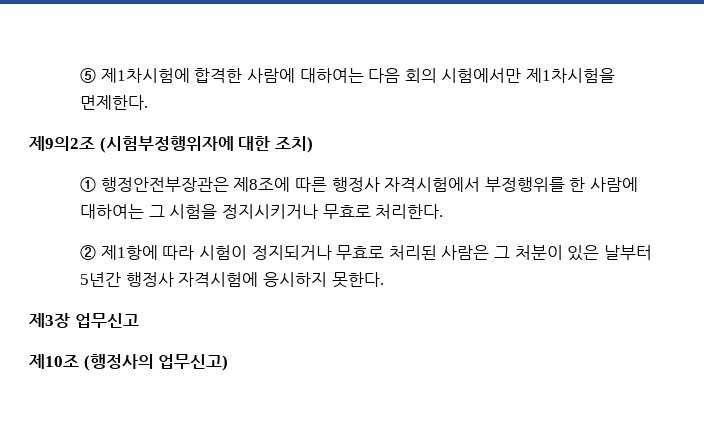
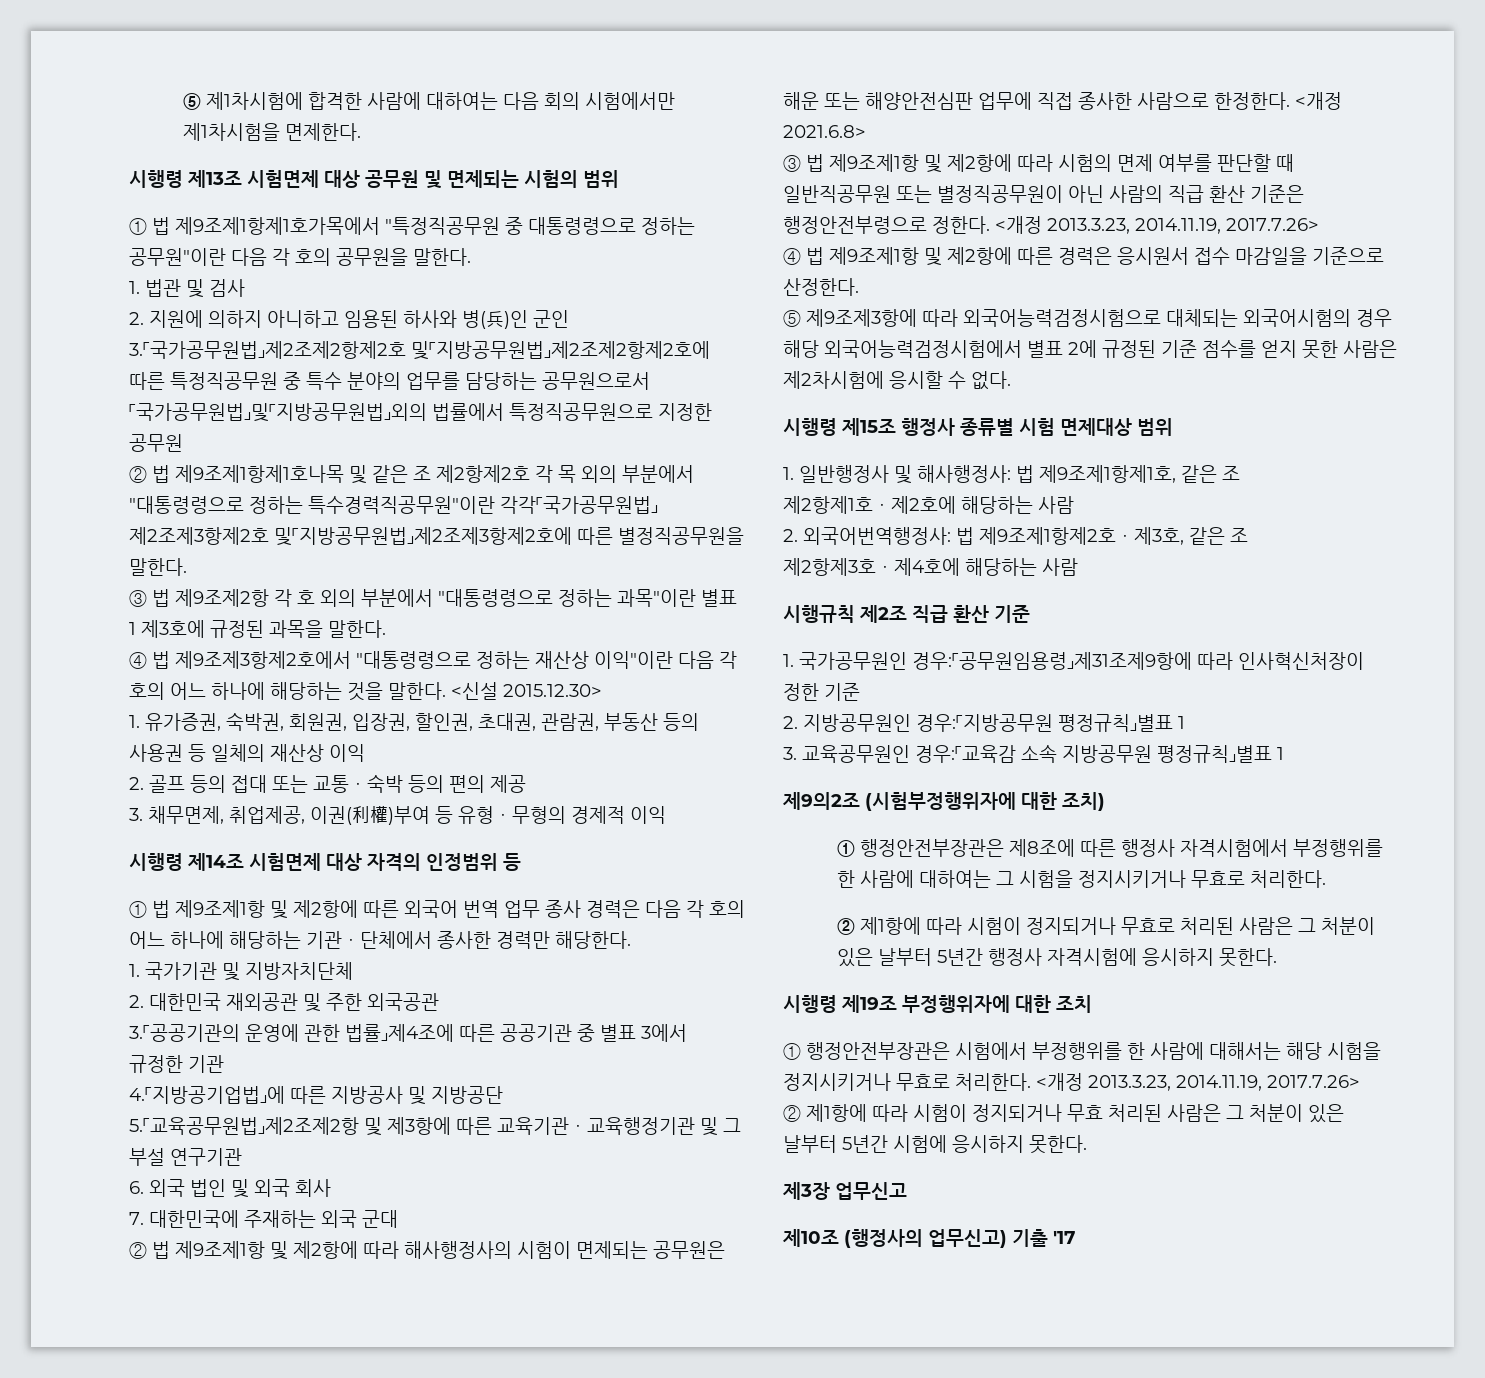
(149, 102) none -> [129,170,619,189] [129,217,695,235] [129,248,471,266] [129,279,245,298] [129,310,569,329] [129,341,710,360] [129,372,650,390] [129,403,712,422] [129,434,183,452] [129,465,694,484] [129,496,658,514] [129,527,744,546] [129,558,187,576] [129,589,737,607] [129,620,386,638] [129,651,737,669] [129,682,602,701] [129,712,699,731] [129,744,365,762] [129,774,526,793] [129,806,666,825] [129,853,521,871] [129,900,745,919] [129,931,631,949] [129,962,353,981] [129,993,439,1012] [129,1024,687,1042] [129,1055,224,1073] [129,1086,503,1105] [129,1117,741,1136] [129,1148,242,1166] [129,1179,331,1198] [129,1210,398,1228] [129,1241,725,1260] [783,92,1342,110] [783,125,866,138] [783,154,1294,173] [783,185,1304,203] [783,216,1319,234] [783,247,1384,266] [783,278,859,296] [783,309,1392,327] [783,340,1397,359] [783,371,1011,390] [783,418,1173,436] [783,465,1240,484] [783,496,1074,514] [783,527,1248,545] [783,558,1078,576] [783,605,1030,623] [783,652,1364,670] [783,683,860,701] [783,714,1185,732] [783,744,1284,763] // 시행령 제13조 시험면제 대상 공무원 및 면제되는 시험의 범위 // ① 법 제9조제1항제1호가목에서 "특정직공무원 중 대통령령으로 정하는 공무원"이란 다음 각 호의 공무원을 말한다. // 1. 법관 및 검사 // 2. 지원에 의하지 아니하고 임용된 하사와 병(兵)인 군인 // 3.「국가공무원법」제2조제2항제2호 및「지방공무원법」제2조제2항제2호에 따른 특정직공무원 중 특수 분야의 업무를 담당하는 공무원으로서「국가공무원법」및「지방공무원법」외의 법률에서 특정직공무원으로 지정한 공무원 // ② 법 제9조제1항제1호나목 및 같은 조 제2항제2호 각 목 외의 부분에서 "대통령령으로 정하는 특수경력직공무원"이란 각각「국가공무원법」제2조제3항제2호 및「지방공무원법」제2조제3항제2호에 따른 별정직공무원을 말한다. // ③ 법 제9조제2항 각 호 외의 부분에서 "대통령령으로 정하는 과목"이란 별표 1 제3호에 규정된 과목을 말한다. // ④ 법 제9조제3항제2호에서 "대통령령으로 정하는 재산상 이익"이란 다음 각 호의 어느 하나에 해당하는 것을 말한다. <신설 2015.12.30> // 1. 유가증권, 숙박권, 회원권, 입장권, 할인권, 초대권, 관람권, 부동산 등의 사용권 등 일체의 재산상 이익 // 2. 골프 등의 접대 또는 교통ㆍ숙박 등의 편의 제공 // 3. 채무면제, 취업제공, 이권(利權)부여 등 유형ㆍ무형의 경제적 이익 // 시행령 제14조 시험면제 대상 자격의 인정범위 등 // ① 법 제9조제1항 및 제2항에 따른 외국어 번역 업무 종사 경력은 다음 각 호의 어느 하나에 해당하는 기관ㆍ단체에서 종사한 경력만 해당한다. // 1. 국가기관 및 지방자치단체 // 2. 대한민국 재외공관 및 주한 외국공관 // 3.「공공기관의 운영에 관한 법률」제4조에 따른 공공기관 중 별표 3에서 규정한 기관 // 4.「지방공기업법」에 따른 지방공사 및 지방공단 // 5.「교육공무원법」제2조제2항 및 제3항에 따른 교육기관ㆍ교육행정기관 및 그 부설 연구기관 // 6. 외국 법인 및 외국 회사 // 7. 대한민국에 주재하는 외국 군대 // ② 법 제9조제1항 및 제2항에 따라 해사행정사의 시험이 면제되는 공무원은 해운 또는 해양안전심판 업무에 직접 종사한 사람으로 한정한다. <개정 2021.6.8> // ③ 법 제9조제1항 및 제2항에 따라 시험의 면제 여부를 판단할 때 일반직공무원 또는 별정직공무원이 아닌 사람의 직급 환산 기준은 행정안전부령으로 정한다. <개정 2013.3.23, 2014.11.19, 2017.7.26> // ④ 법 제9조제1항 및 제2항에 따른 경력은 응시원서 접수 마감일을 기준으로 산정한다. // ⑤ 제9조제3항에 따라 외국어능력검정시험으로 대체되는 외국어시험의 경우 해당 외국어능력검정시험에서 별표 2에 규정된 기준 점수를 얻지 못한 사람은 제2차시험에 응시할 수 없다. // 시행령 제15조 행정사 종류별 시험 면제대상 범위 // 1. 일반행정사 및 해사행정사: 법 제9조제1항제1호, 같은 조 제2항제1호ㆍ제2호에 해당하는 사람 // 2. 외국어번역행정사: 법 제9조제1항제2호ㆍ제3호, 같은 조 제2항제3호ㆍ제4호에 해당하는 사람 // 시행규칙 제2조 직급 환산 기준 // 1. 국가공무원인 경우:「공무원임용령」제31조제9항에 따라 인사혁신처장이 정한 기준 // 2. 지방공무원인 경우:「지방공무원 평정규칙」별표 1 // 3. 교육공무원인 경우:「교육감 소속 지방공무원 평정규칙」별표 1
(384, 280) none -> [783,995,1092,1013] [783,1042,1381,1060] [783,1073,1360,1091] [783,1104,1344,1123] [783,1135,1087,1154] // 시행령 제19조 부정행위자에 대한 조치 // ① 행정안전부장관은 시험에서 부정행위를 한 사람에 대해서는 해당 시험을 정지시키거나 무효로 처리한다. <개정 2013.3.23, 2014.11.19, 2017.7.26> // ② 제1항에 따라 시험이 정지되거나 무효 처리된 사람은 그 처분이 있은 날부터 5년간 시험에 응시하지 못한다.
(229, 362) none -> [1012,1229,1075,1247] 기출 '17

